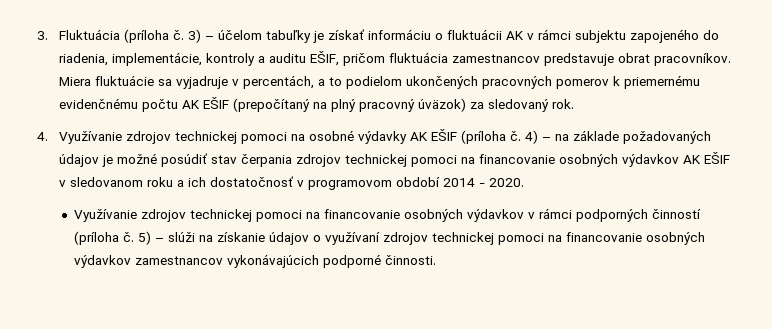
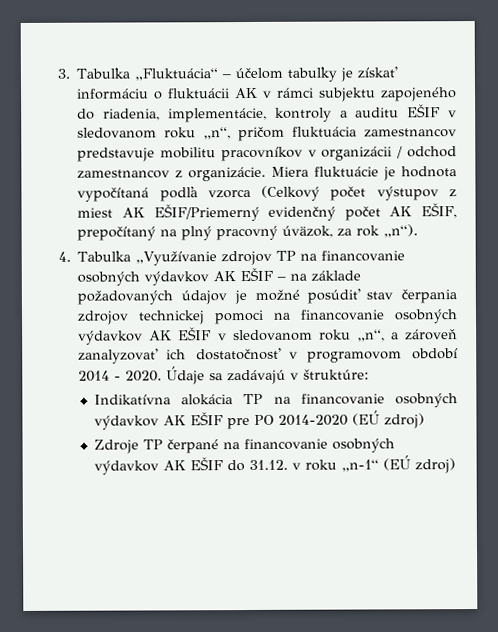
[58,29,201,43] Fluktuácia (príloha č. 3) -> [76,67,219,81] Tabuľka „Fluktuácia“
[309,51,731,66] [58,75,700,89] [58,97,574,112] [37,129,538,144] EŠIF, pričom fluktuácia zamestnancov predstavuje obrat pracovníkov. Miera fluktuácie sa vyjadruje v percentách, a to podielom ukončených pracovných pomerov k priemernému evidenčnému počtu AK EŠIF (prepočítaný na plný pracovný úväzok) za sledovaný rok. // 4. Využívanie zdrojov technickej pomoci na osobné výdavky AK EŠIF (príloha č. 4) -> [407,104,457,118] [77,126,457,142] [77,146,458,162] [77,166,457,182] [77,185,458,202] [77,203,458,222] [77,224,419,241] [58,250,406,266] [77,267,274,286] EŠIF v sledovanom roku „n“, pričom fluktuácia zamestnancov predstavuje mobilitu pracovníkov v organizácii / odchod zamestnancov z organizácie. Miera fluktuácie je hodnota vypočítaná podľa vzorca (Celkový počet výstupov z miest AK EŠIF/Priemerný evidenčný počet AK EŠIF, prepočítaný na plný pracovný úväzok, za rok „n“). // 4. Tabuľka „Využívanie zdrojov TP na financovanie osobných výdavkov AK EŠIF
[176,180,184,187] a -> [356,329,458,342] [78,348,160,364] „n“, a zároveň zanalyzovať
[73,208,701,222] [73,231,705,245] [73,254,436,268] // Využívanie zdrojov technickej pomoci na financovanie osobných výdavkov v rámci podporných činností (príloha č. 5) – slúži na získanie údajov o využívaní zdrojov technickej pomoci na financovanie osobných výdavkov zamestnancov vykonávajúcich podporné činnosti. -> [166,366,370,385] [94,393,459,408] [94,410,426,430] [94,438,396,454] [94,455,457,475] Údaje sa zadávajú v štruktúre: // Indikatívna alokácia TP na financovanie osobných výdavkov AK EŠIF pre PO 2014-2020 (EÚ zdroj) // Zdroje TP čerpané na financovanie osobných výdavkov AK EŠIF do 31.12. v roku „n-1“ (EÚ zdroj)

